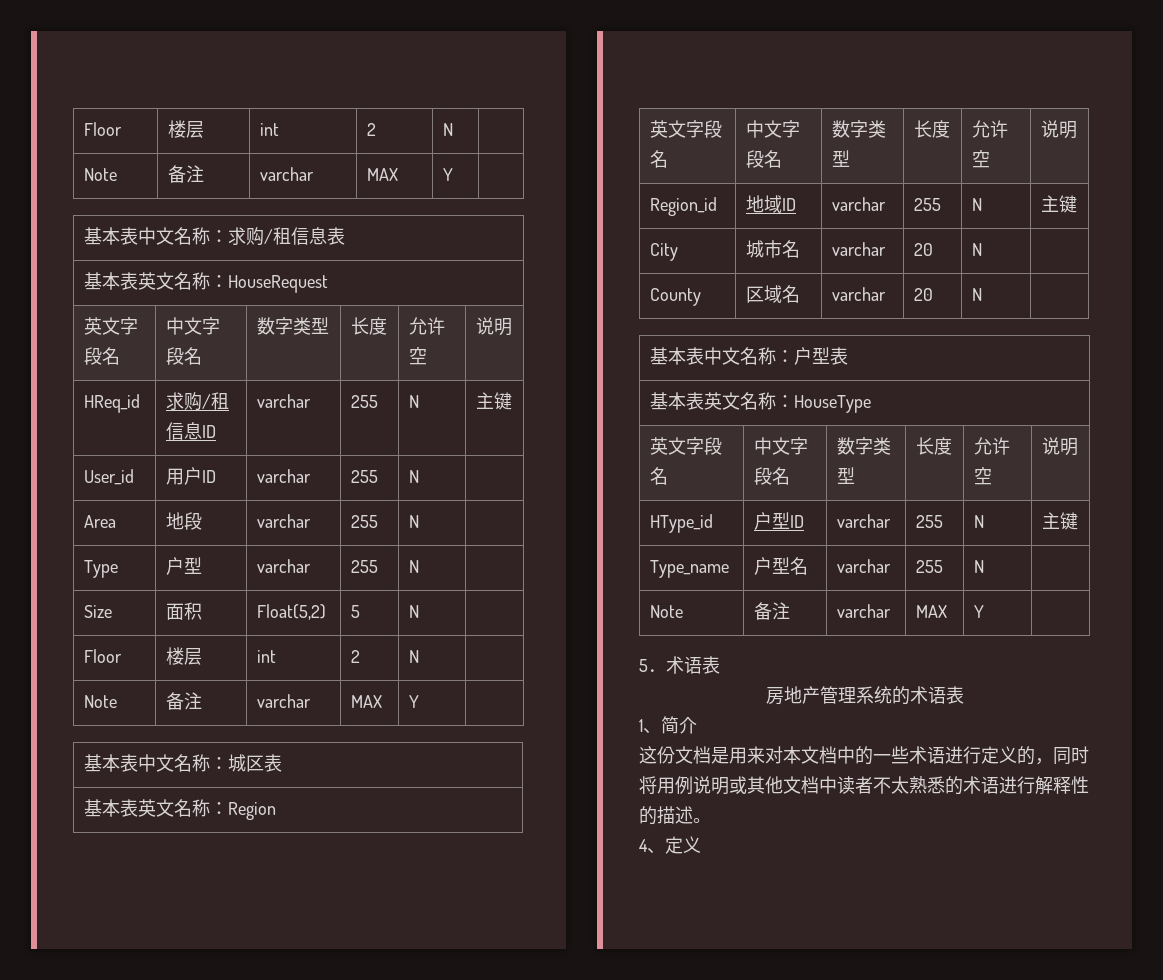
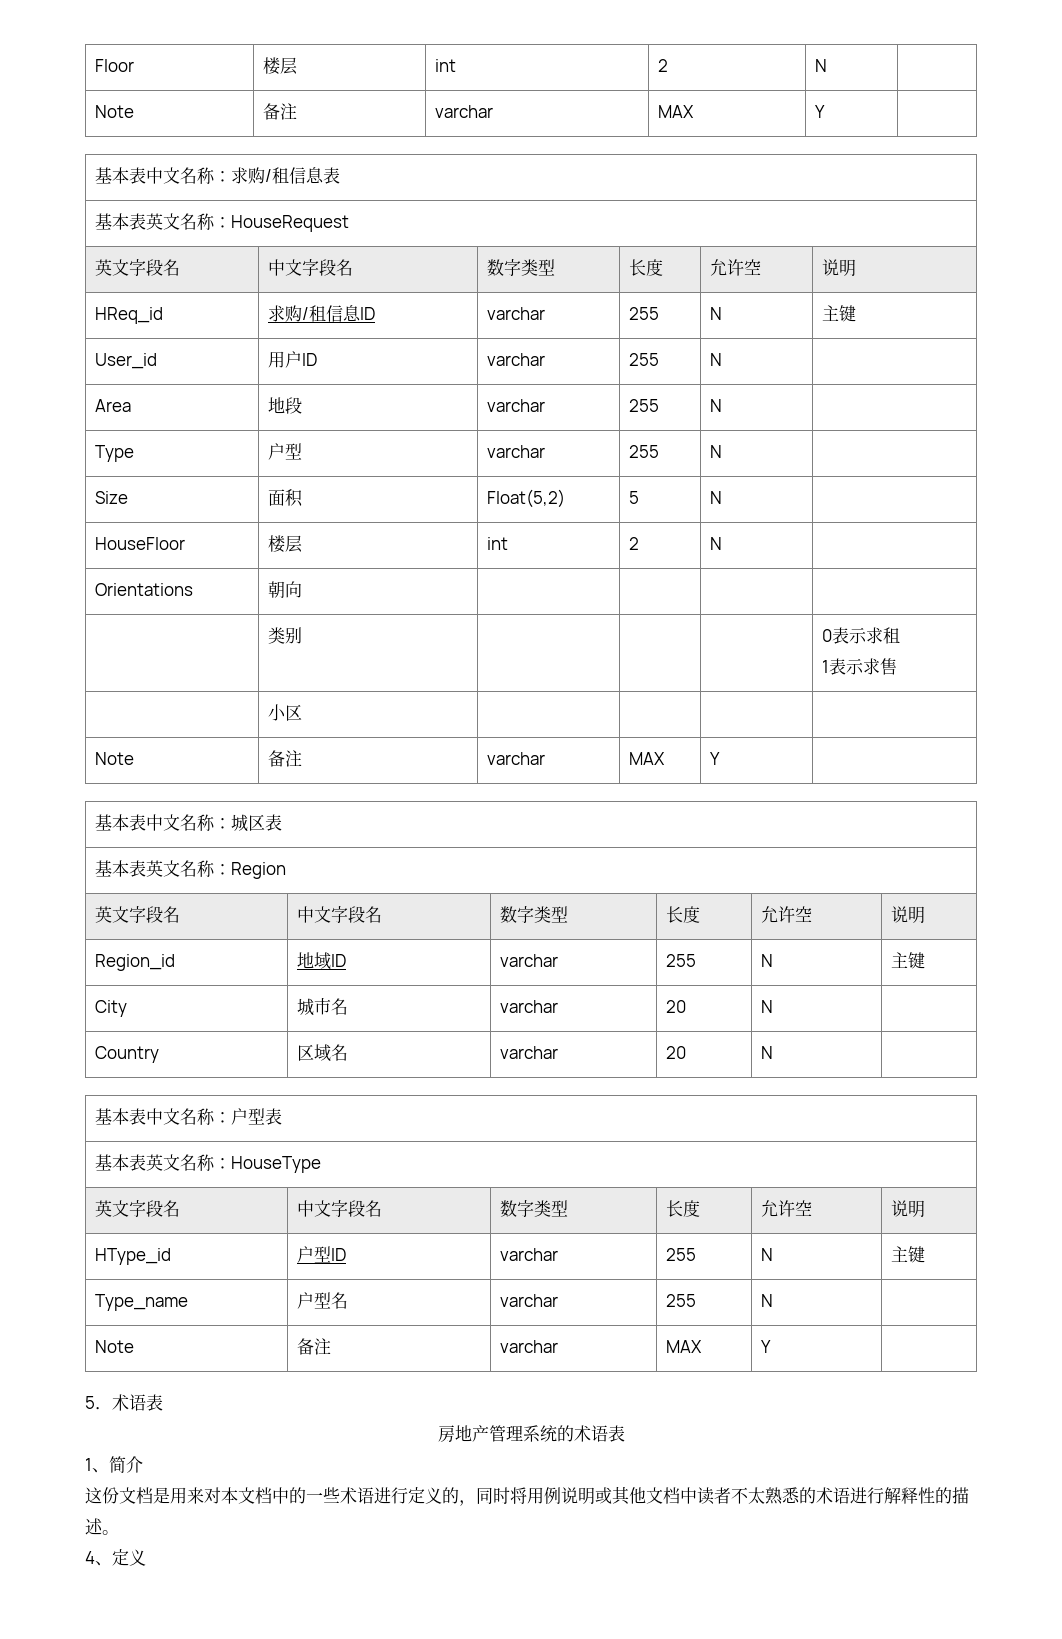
[84,649,123,663] [166,647,203,665] [257,650,277,663] [351,650,361,663] [409,650,420,663] Floor | 楼层 | int | 2 | N | -> [94,537,185,550] [267,535,302,553] [486,537,508,550] [628,537,639,550] [709,537,722,550] [94,583,193,596] [267,581,302,598] [267,627,302,644] [821,627,900,644] [821,658,897,675] [267,704,302,721] HouseFloor | 楼层 | int | 2 | N | // Orientations | 朝向 | | | | // | 类别 | | | | 0表示求租 // 1表示求售 // | 小区 | | | |
[650,288,702,306] County -> [94,1046,159,1063] Country

